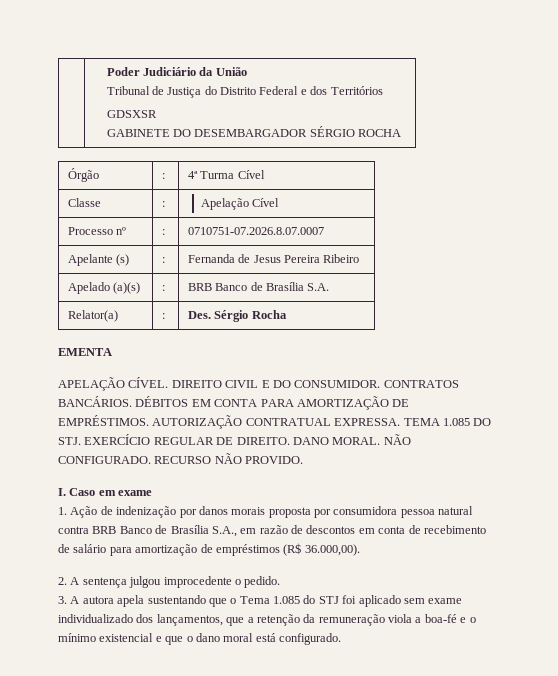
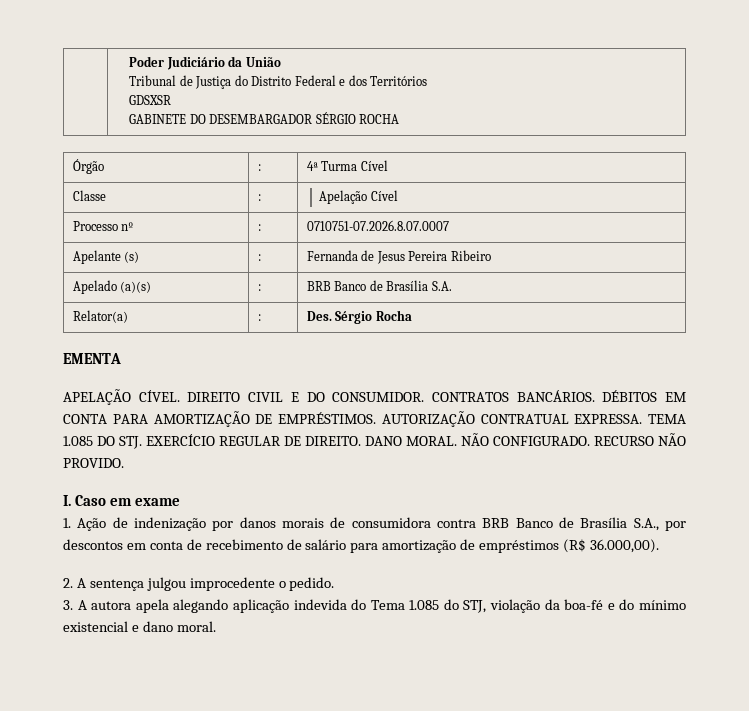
[268,506,474,518] proposta por consumidora pessoa natural -> [330,517,431,528] de consumidora
[240,525,303,534] em razão de -> [665,521,686,531] por
[147,595,463,607] [58,614,422,626] sustentando que o Tema 1.085 do STJ foi aplicado sem exame individualizado dos lançamentos, que a retenção da remuneração viola a -> [173,599,560,613] alegando aplicação indevida do Tema 1.085 do STJ, violação da
[469,617,476,623] o -> [619,599,635,610] do
[165,633,341,645] que o dano moral está configurado. -> [142,621,216,632] dano moral.

